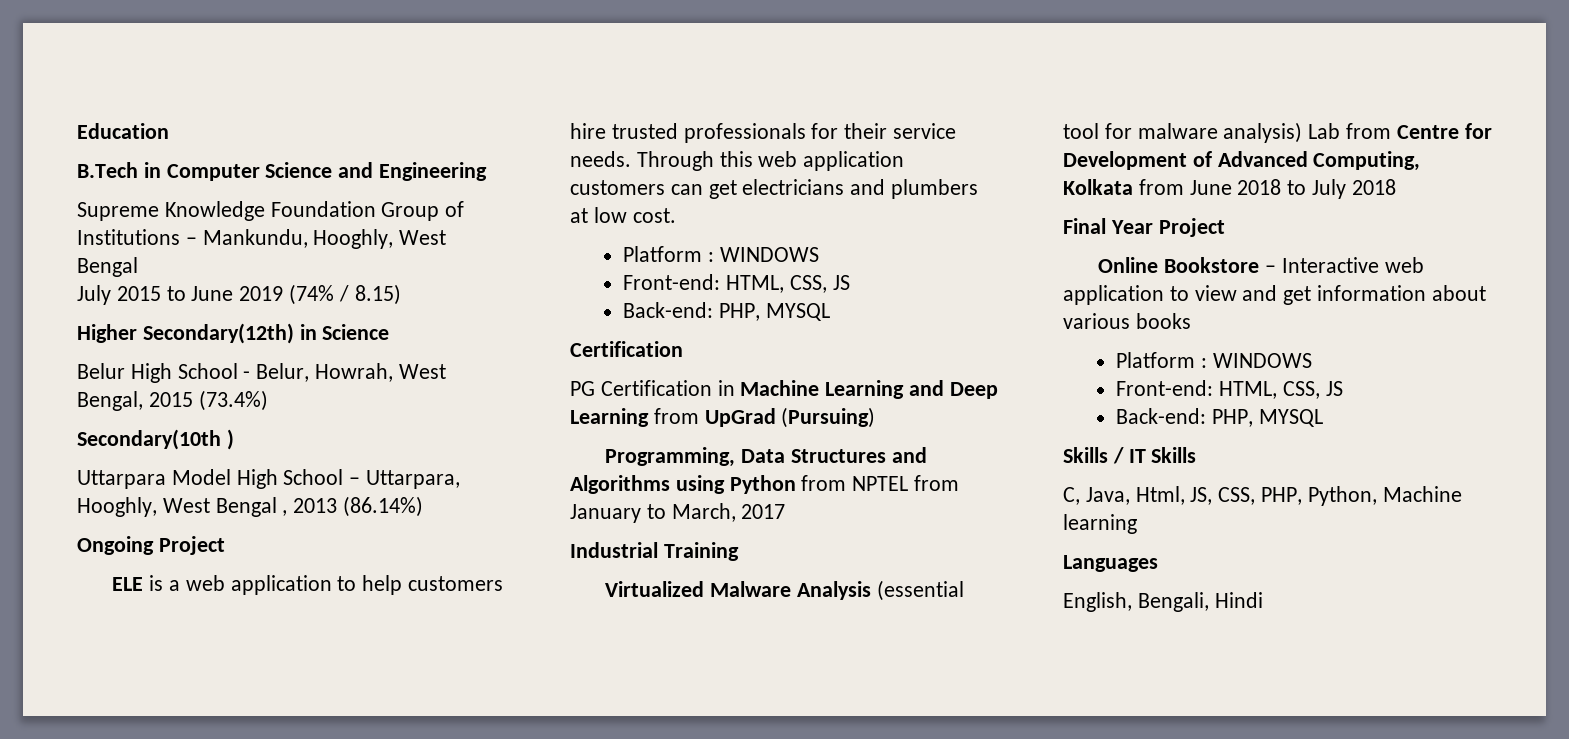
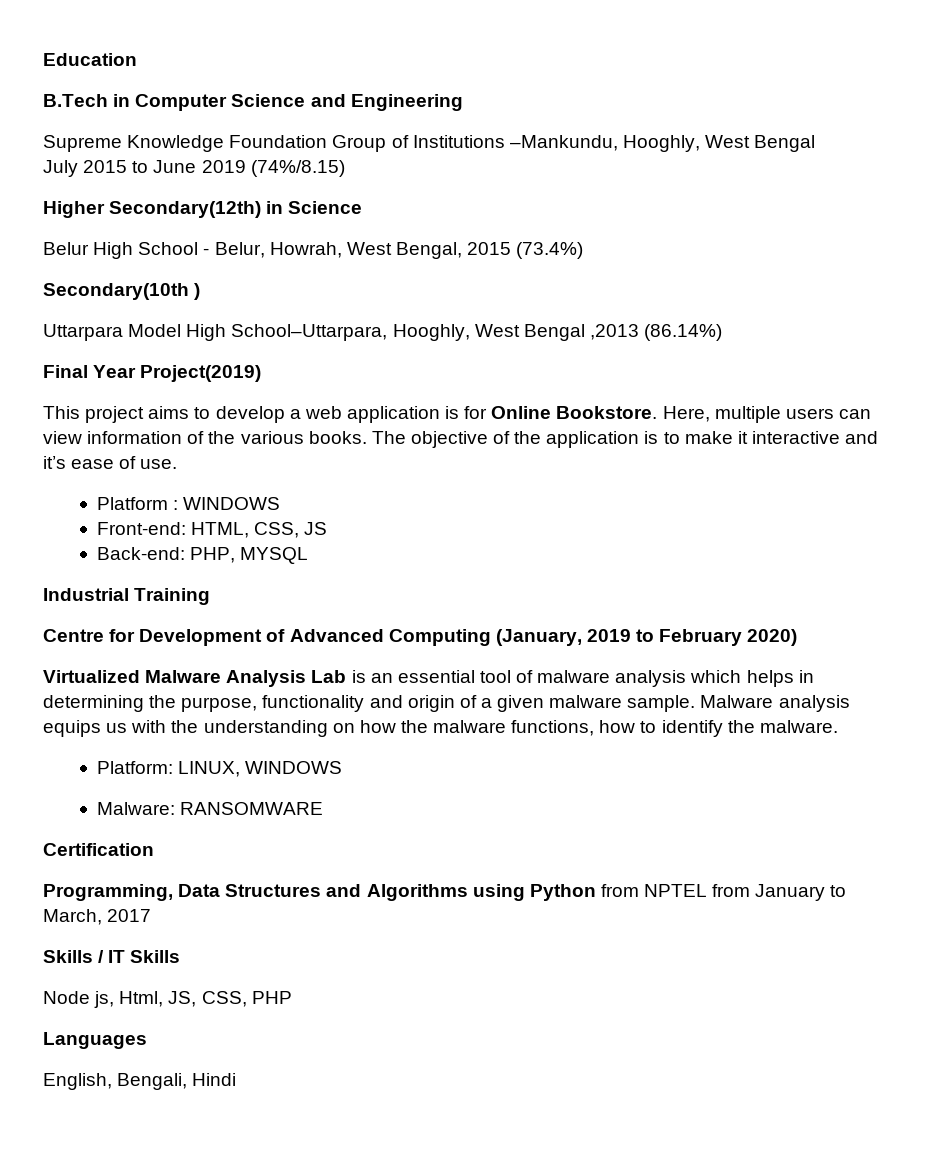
[185,229,308,248] – Mankundu, -> [509,135,618,151] –Mankundu,
[289,284,401,305] (74% / 8.15) -> [250,160,345,177] (74%/8.15)
[283,469,461,489] [77,497,338,517] School – Uttarpara, Hooghly, West Bengal , 2013 -> [231,324,639,341] School–Uttarpara, Hooghly, West Bengal ,2013
[77,536,225,555] [112,575,504,595] [570,123,957,143] [570,151,905,171] [570,179,979,199] [570,207,676,223] Ongoing Project // ELE is a web application to help customers hire trusted professionals for their service needs. Through this web application customers can get electricians and plumbers at low cost. -> [43,365,262,382] [43,406,871,423] [43,431,879,448] [43,456,178,469] Final Year Project(2019) // This project aims to develop a web application is for Online Bookstore. Here, multiple users can view information of the various books. The objective of the application is to make it interactive and it’s ease of use.
[570,341,683,357] [570,380,998,399] [570,407,876,428] Certification // PG Certification in Machine Learning and Deep Learning from UpGrad (Pursuing) -> [43,588,211,605] [43,629,798,646] [43,670,814,687] [43,695,850,712] [43,720,838,737] [97,761,343,777] [97,802,324,815] [43,843,154,856] Industrial Training // Centre for Development of Advanced Computing (January, 2019 to February 2020) // Virtualized Malware Analysis Lab is an essential tool of malware analysis which helps in determining the purpose, functionality and origin of a given malware sample. Malware analysis equips us with the understanding on how the malware functions, how to identify the malware. // Platform: LINUX, WINDOWS // Malware: RANSOMWARE // Certification
[570,542,739,561] [605,580,964,601] [1063,122,1492,143] [1063,151,1421,171] [1063,179,1396,199] [1063,218,1225,237] [1098,257,1424,273] [1063,285,1486,305] [1063,313,1191,329] [1116,352,1312,368] [1116,380,1343,399] [1116,408,1323,427] // Industrial Training // Virtualized Malware Analysis (essential tool for malware analysis) Lab from Centre for Development of Advanced Computing, Kolkata from June 2018 to July 2018 // Final Year Project // Online Bookstore – Interactive web application to view and get information about various books // Platform : WINDOWS // Front-end: HTML, CSS, JS // Back-end: PHP, MYSQL -> (152, 915) none
[1063,487,1130,505] C, Java, -> [43,991,115,1008] Node js,
[1261,486,1462,506] [1063,514,1137,534] PHP, Python, Machine learning -> [251,991,292,1004] PHP

